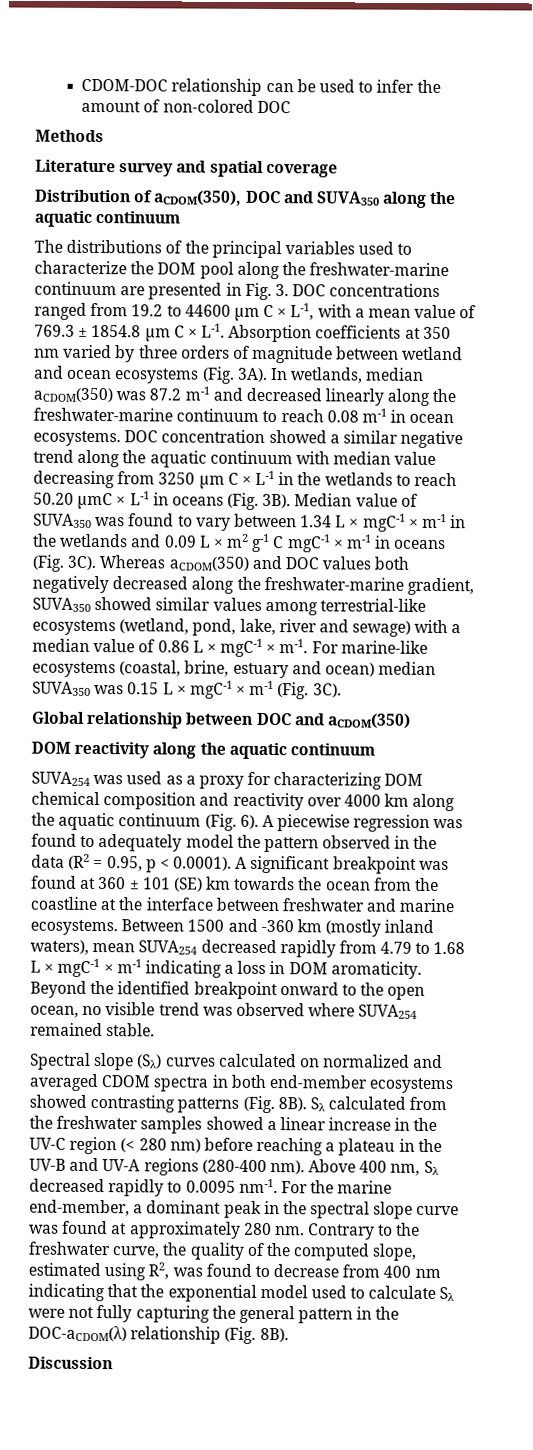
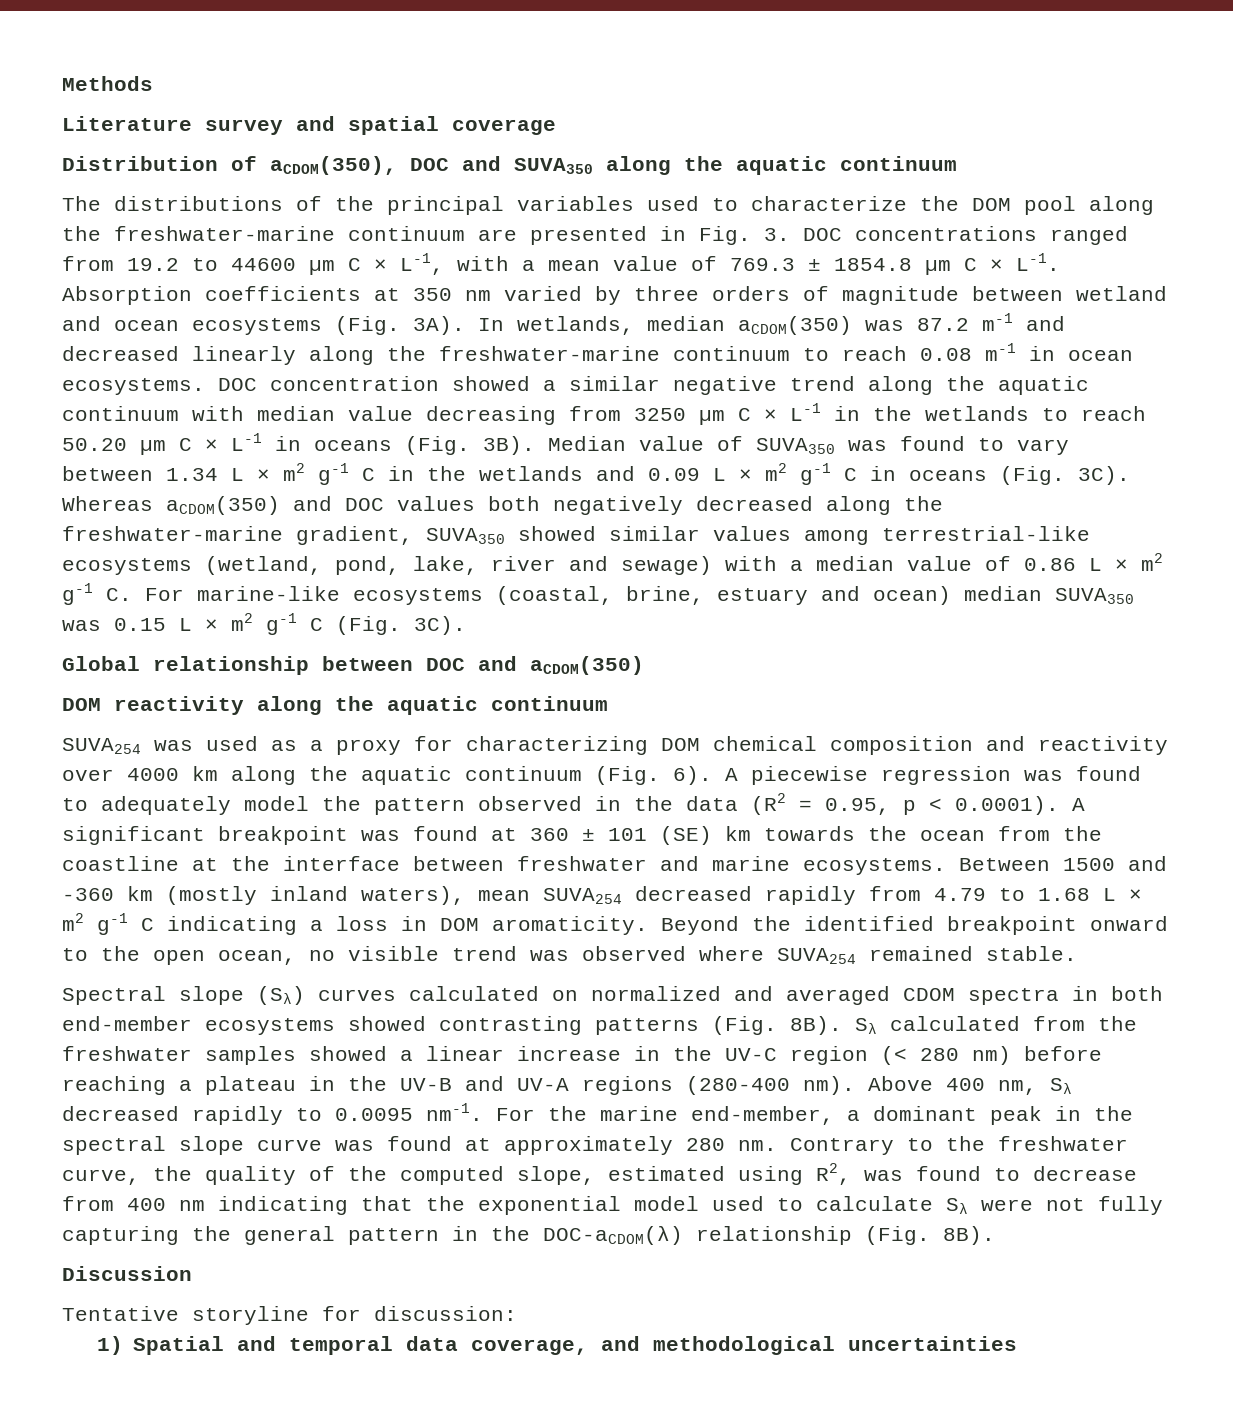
[81,78,441,96] [81,99,291,114] CDOM-DOC relationship can be used to infer the amount of non-colored DOC // -> (62, 83) none
[77,492,114,510] µmC -> [140,438,192,455] µm C
[362,513,448,532] mgC-1 × m-1 -> [283,463,375,485] m2 g-1 C
[286,534,373,553] mgC-1 × m-1 -> (857, 474) none
[220,638,309,657] mgC-1 × m-1. -> [1141,553,1163,571] [62,583,132,605] m2 g-1 C.
[189,680,275,699] mgC-1 × m-1 -> [231,613,323,635] m2 g-1 C
[57,958,142,978] mgC-1 × m-1 -> [62,913,154,935] m2 g-1 C
(113, 1363) none -> [62,1306,517,1325] [96,1336,1018,1355] // Tentative storyline for discussion: // 1) Spatial and temporal data coverage, and methodological uncertainties

